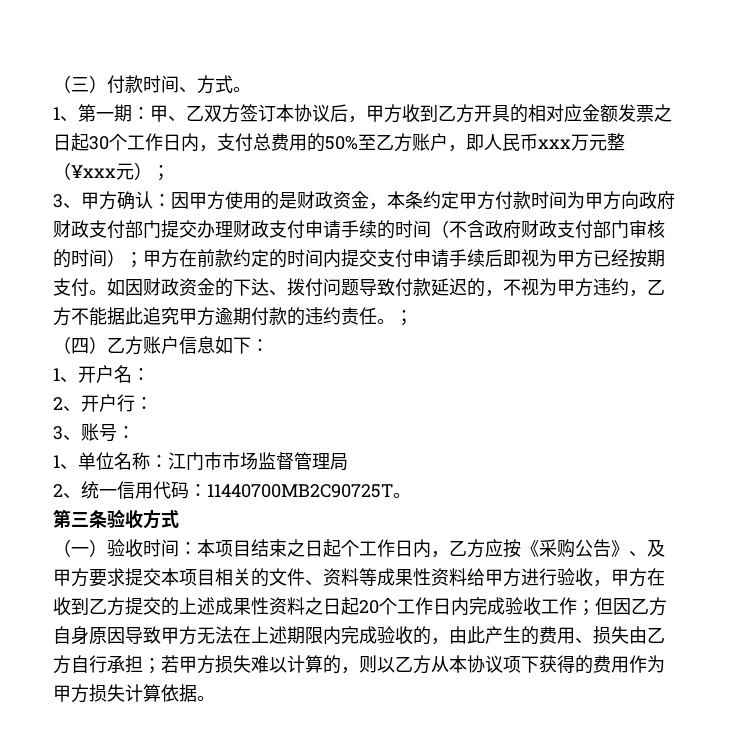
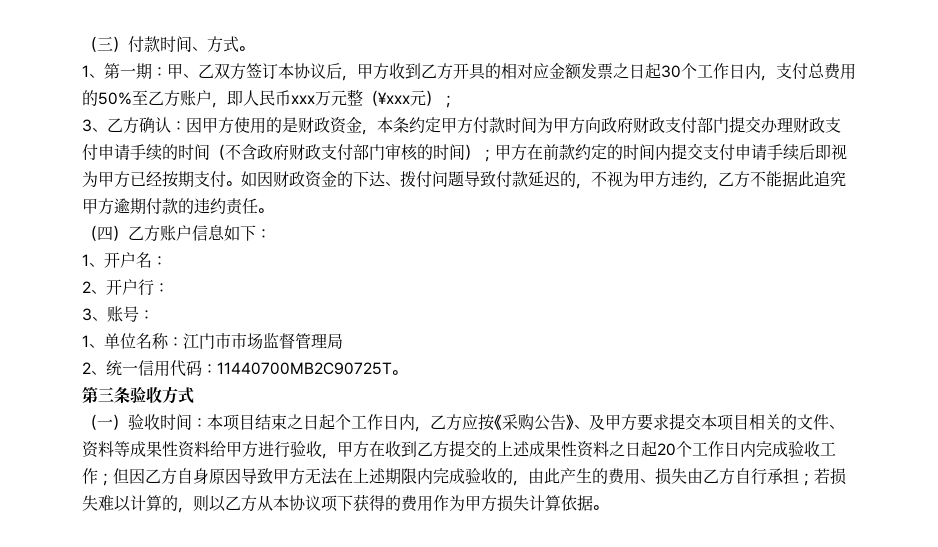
[81,192,99,209] 甲 -> [107,118,123,132] 乙
[395,310,413,326] ； -> (273, 210) none
[179,655,215,674] 甲方 -> (830, 476) none

